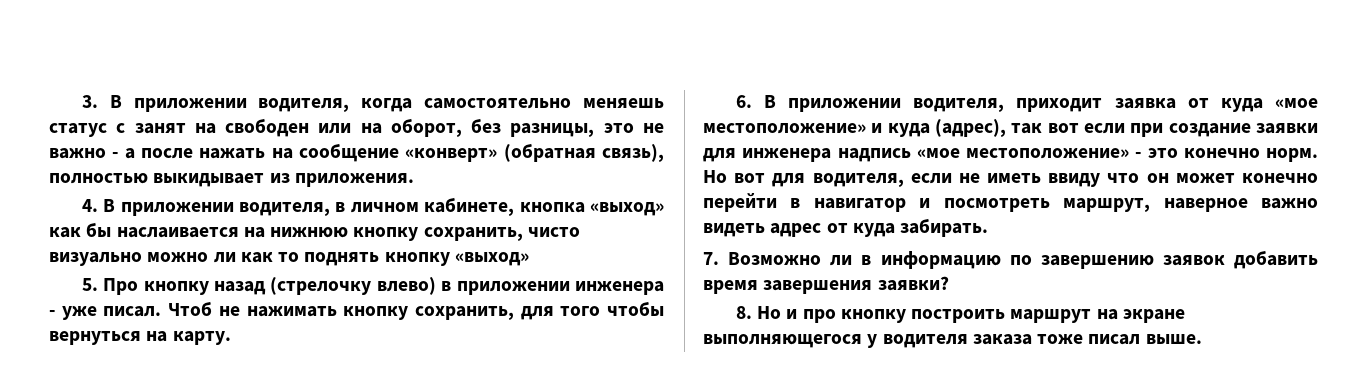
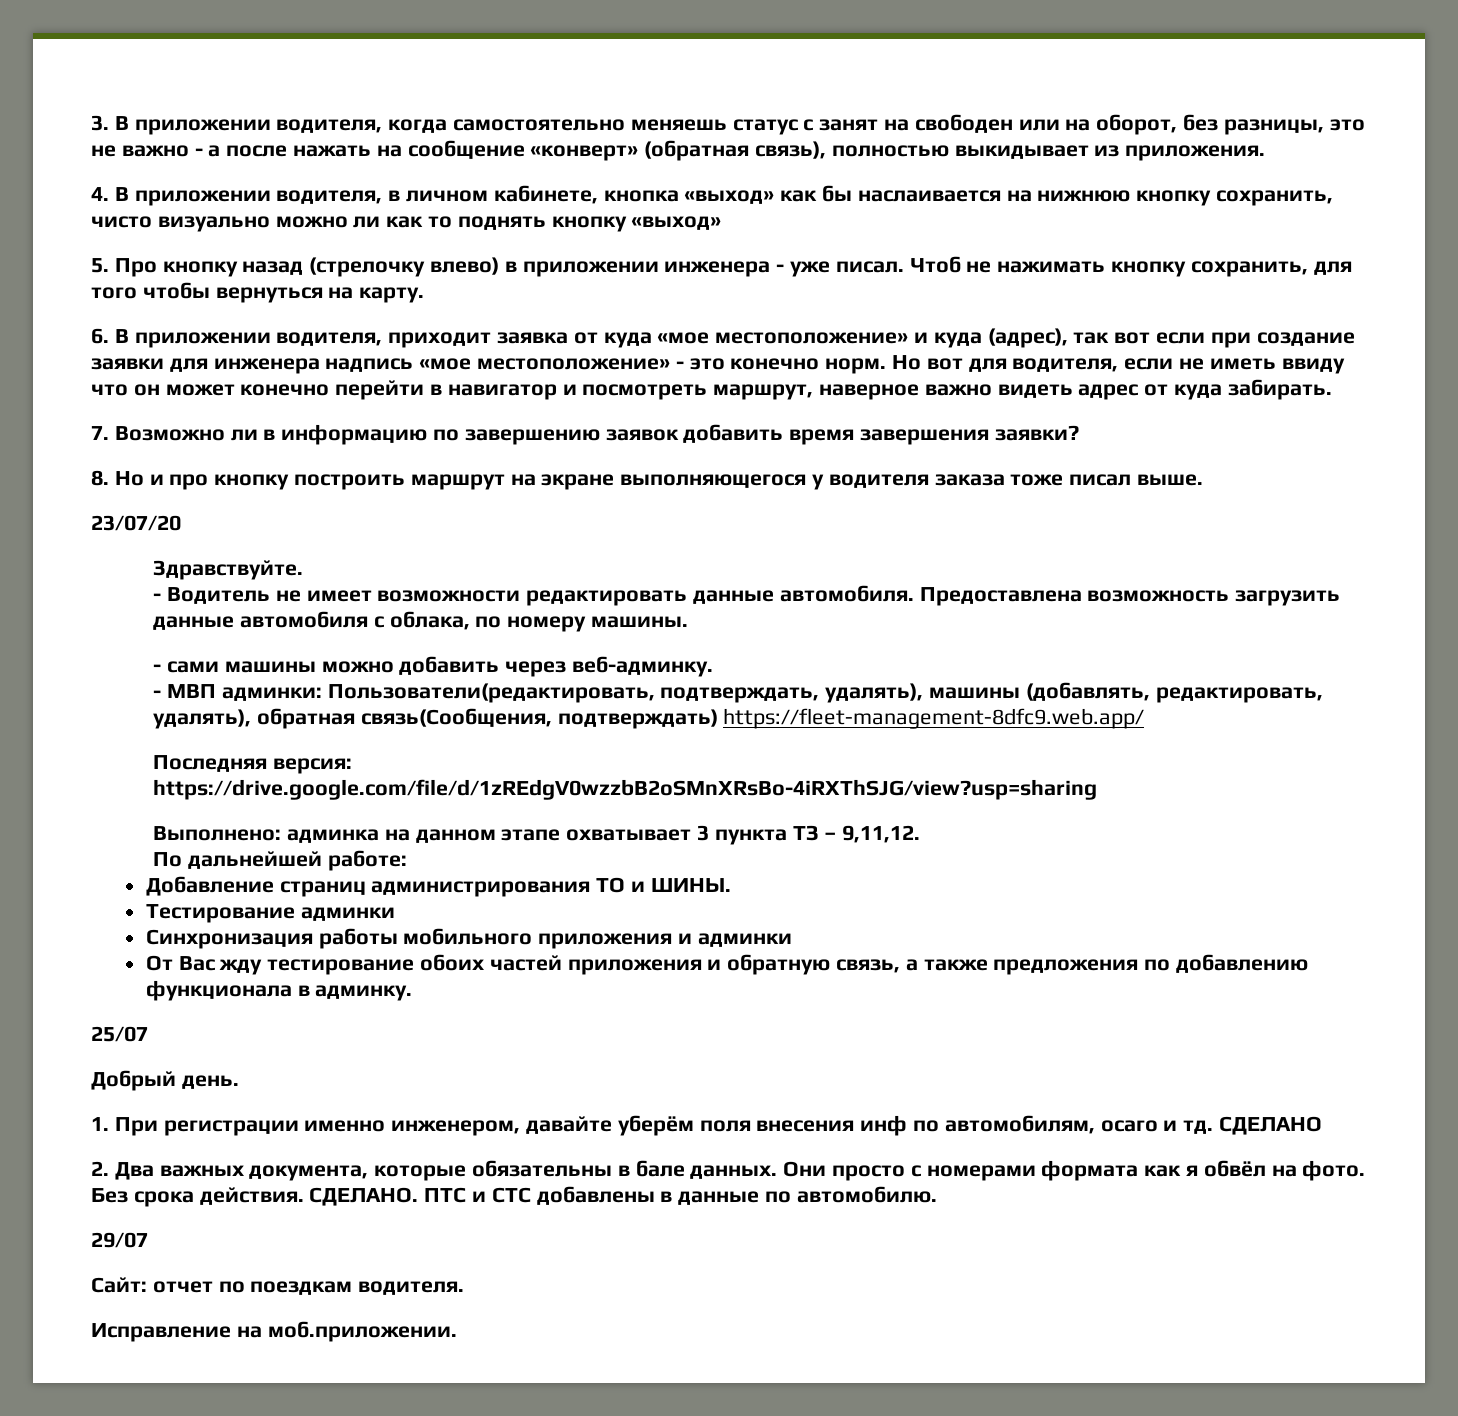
(1202, 339) none -> [91,515,181,531] [153,560,304,580] [153,585,1341,606] [153,611,688,632] [153,656,713,677] [153,682,1323,703] [153,708,1145,729] [153,755,352,774] [153,779,1098,800] [153,825,921,845] [153,850,407,871] [145,876,731,897] [145,904,395,923] [145,928,792,949] [145,954,1308,975] [145,980,413,1001] [91,1026,148,1042] [91,1070,239,1091] [91,1115,1323,1136] [91,1160,1366,1181] [91,1186,937,1207] [91,1232,148,1248] [91,1277,465,1295] [91,1321,457,1342] // 23/07/20 // Здравствуйте. // - Водитель не имеет возможности редактировать данные автомобиля. Предоставлена возможность загрузить данные автомобиля с облака, по номеру машины. // - сами машины можно добавить через веб-админку. // - МВП админки: Пользователи(редактировать, подтверждать, удалять), машины (добавлять, редактировать, удалять), обратная связь(Сообщения, подтверждать) https://fleet-management-8dfc9.web.app/ // Последняя версия: // https://drive.google.com/file/d/1zREdgV0wzzbB2oSMnXRsBo-4iRXThSJG/view?usp=sharing // Выполнено: админка на данном этапе охватывает 3 пункта ТЗ – 9,11,12. // По дальнейшей работе: // Добавление страниц администрирования ТО и ШИНЫ. // Тестирование админки // Синхронизация работы мобильного приложения и админки // От Вас жду тестирование обоих частей приложения и обратную связь, а также предложения по добавлению функционала в админку. // 25/07 // Добрый день. // 1. При регистрации именно инженером, давайте уберём поля внесения инф по автомобилям, осаго и тд. СДЕЛАНО // 2. Два важных документа, которые обязательны в бале данных. Они просто с номерами формата как я обвёл на фото. Без срока действия. СДЕЛАНО. ПТС и СТС добавлены в данные по автомобилю. // 29/07 // Сайт: отчет по поездкам водителя. // Исправление на моб.приложении.

